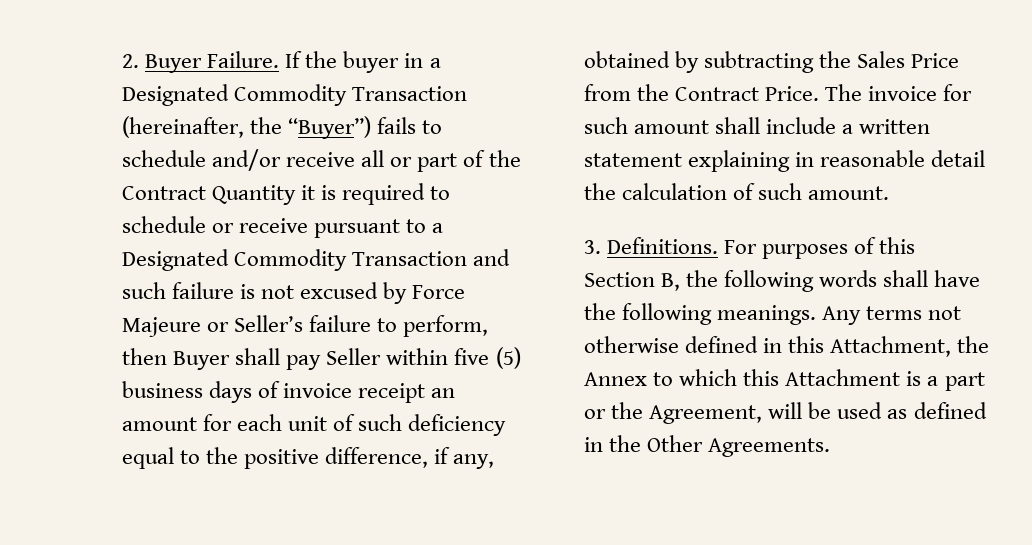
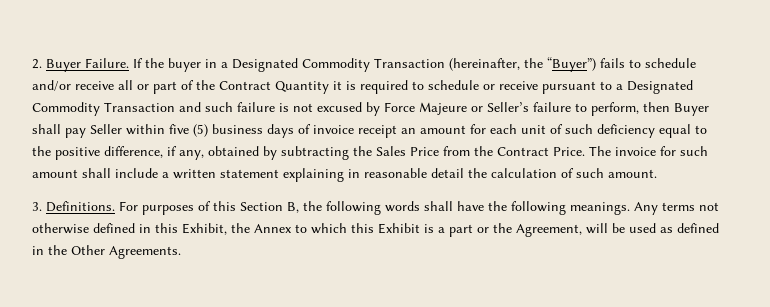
[830,336,952,357] Attachment, -> [182,223,227,235] Exhibit,
[785,369,901,386] Attachment -> [378,223,420,234] Exhibit

